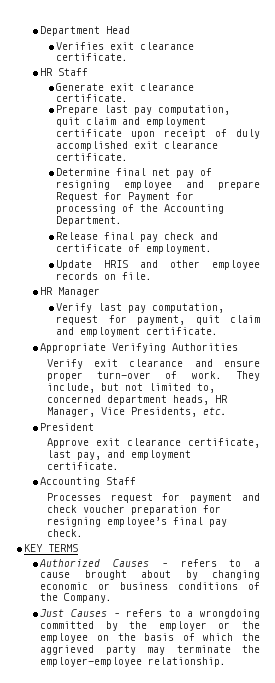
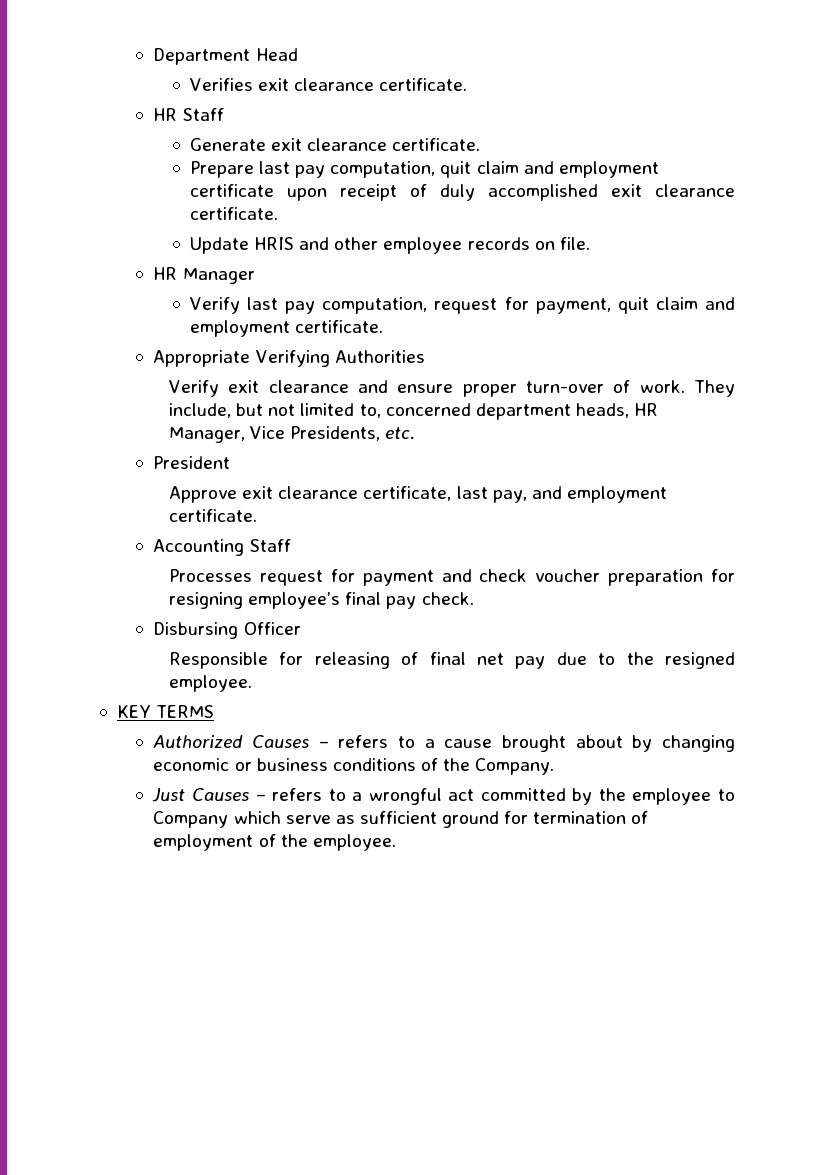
[56,168,213,178] [56,180,260,190] [56,192,195,202] [56,204,225,214] [56,216,123,226] [56,232,219,242] [56,244,213,254] // Determine final net pay of resigning employee and prepare Request for Payment for processing of the Accounting Department. // Release final pay check and certificate of employment. -> (278, 213) none
(83, 533) none -> [153,622,301,639] [168,652,736,669] [168,675,252,692] // Disbursing Officer // Responsible for releasing of final net pay due to the resigned employee.
[200,609,260,619] wrongdoing -> [368,788,475,805] wrongful act
[158,621,260,631] [40,633,260,643] [40,645,260,655] [40,657,227,667] employer or the employee on the basis of which the aggrieved party may terminate the employer-employee relationship. -> [632,788,735,805] [153,811,649,828] [153,834,396,851] employee to Company which serve as sufficient ground for termination of employment of the employee.

